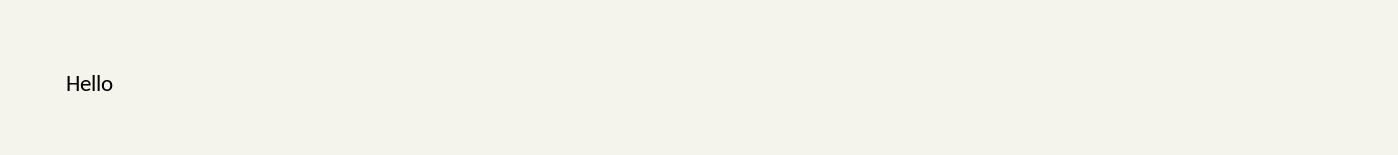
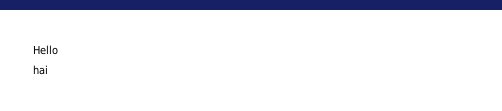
(113, 83) none -> [33,65,48,75] // hai

